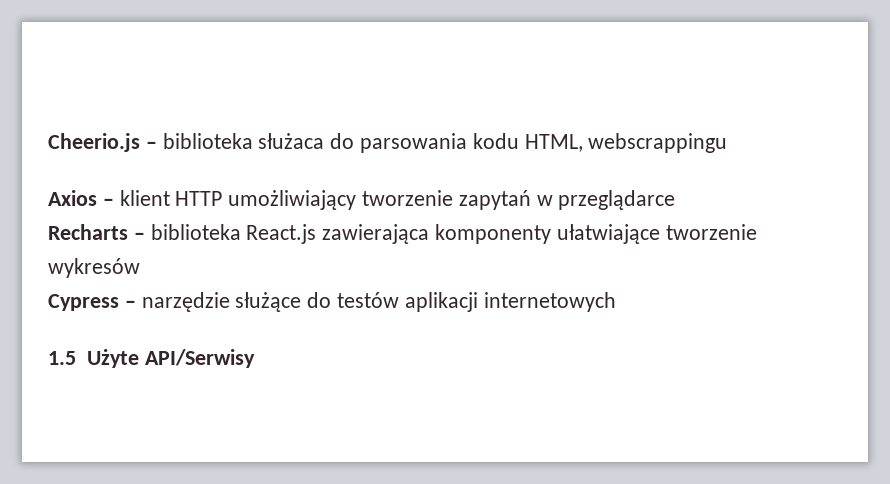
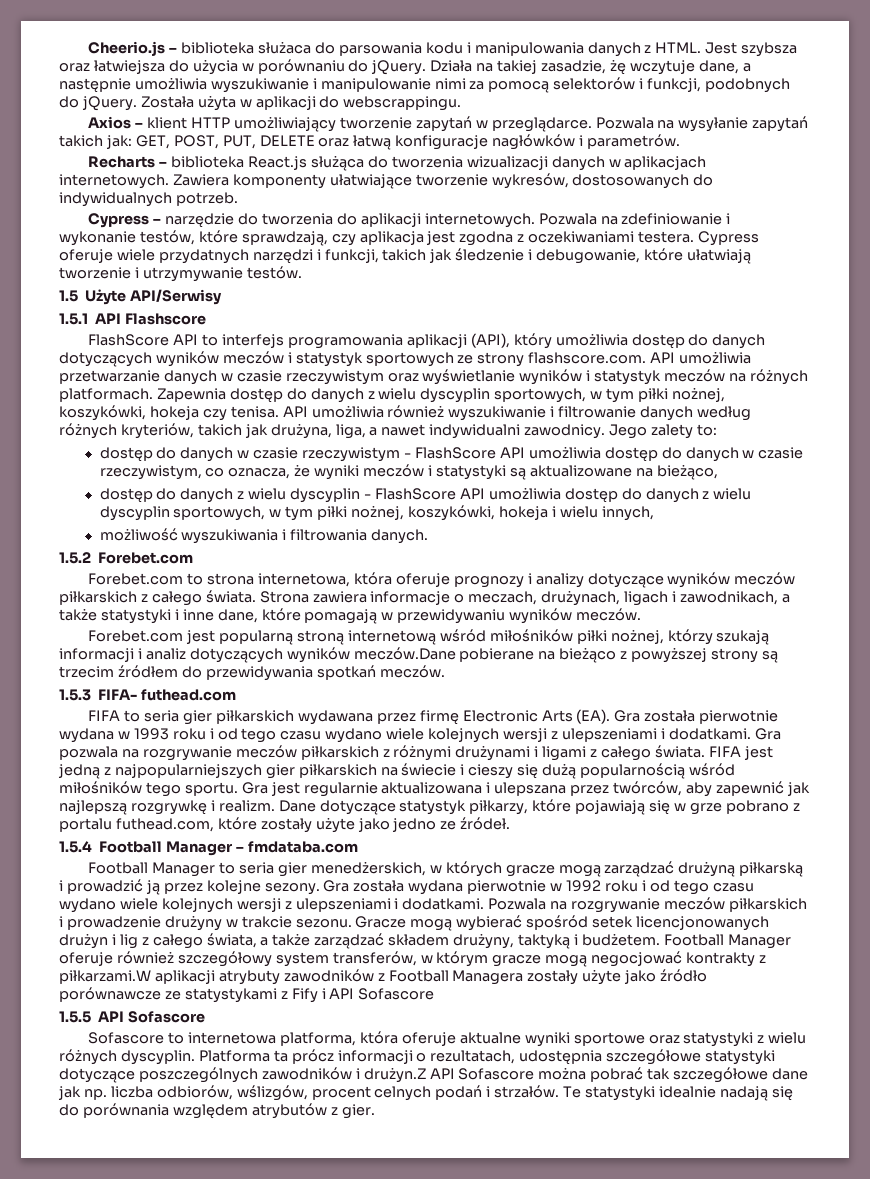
[524,133,728,153] HTML, webscrappingu -> [466,42,798,57] [59,59,751,75] [59,77,791,93] [59,95,462,111] i manipulowania danych z HTML. Jest szybsza oraz łatwiejsza do użycia w porównaniu do jQuery. Działa na takiej zasadzie, żę wczytuje dane, a następnie umożliwia wyszukiwanie i manipulowanie nimi za pomocą selektorów i funkcji, podobnych do jQuery. Została użyta w aplikacji do webscrappingu.
[558,190,676,210] [48,224,757,244] [48,258,140,278] [48,292,616,312] [48,349,255,368] przeglądarce // Recharts – biblioteka React.js zawierająca komponenty ułatwiające tworzenie wykresów // Cypress – narzędzie służące do testów aplikacji internetowych // 1.5 Użyte API/Serwisy -> [491,116,809,132] [59,134,681,150] [88,155,707,171] [59,173,714,189] [59,192,238,207] [88,213,731,228] [59,230,760,246] [59,248,751,264] [59,266,302,282] [59,289,223,305] [59,313,207,325] [88,333,766,349] [59,351,752,367] [59,369,808,385] [59,387,725,403] [59,405,752,421] [59,423,717,439] [99,446,804,462] [99,464,718,480] [99,487,752,503] [99,505,654,521] [99,528,429,544] [59,552,194,564] [88,572,796,588] [59,590,790,606] [59,608,642,624] [88,629,770,645] [59,647,778,663] [59,665,445,681] [59,689,237,701] [88,709,779,725] [59,728,781,743] [59,745,773,761] [58,763,735,779] [59,781,810,797] [59,799,800,815] [59,817,511,833] [59,841,358,856] [88,861,804,877] [59,879,754,895] [59,897,807,913] [59,915,770,931] [59,933,791,949] [59,951,767,967] [59,969,708,985] [59,987,435,1003] [59,1011,206,1023] [88,1031,807,1047] [59,1049,776,1065] [59,1067,809,1083] [58,1085,793,1101] [59,1103,375,1119] przeglądarce. Pozwala na wysyłanie zapytań takich jak: GET, POST, PUT, DELETE oraz łatwą konfiguracje nagłówków i parametrów. // Recharts – biblioteka React.js służąca do tworzenia wizualizacji danych w aplikacjach internetowych. Zawiera komponenty ułatwiające tworzenie wykresów, dostosowanych do indywidualnych potrzeb. // Cypress – narzędzie do tworzenia do aplikacji internetowych. Pozwala na zdefiniowanie i wykonanie testów, które sprawdzają, czy aplikacja jest zgodna z oczekiwaniami testera. Cypress oferuje wiele przydatnych narzędzi i funkcji, takich jak śledzenie i debugowanie, które ułatwiają tworzenie i utrzymywanie testów. // 1.5 Użyte API/Serwisy // 1.5.1 API Flashscore // FlashScore API to interfejs programowania aplikacji (API), który umożliwia dostęp do danych dotyczących wyników meczów i statystyk sportowych ze strony flashscore.com. API umożliwia przetwarzanie danych w czasie rzeczywistym oraz wyświetlanie wyników i statystyk meczów na różnych platformach. Zapewnia dostęp do danych z wielu dyscyplin sportowych, w tym piłki nożnej, koszykówki, hokeja czy tenisa. API umożliwia również wyszukiwanie i filtrowanie danych według różnych kryteriów, takich jak drużyna, liga, a nawet indywidualni zawodnicy. Jego zalety to: // dostęp do danych w czasie rzeczywistym - FlashScore API umożliwia dostęp do danych w czasie rzeczywistym, co oznacza, że wyniki meczów i statystyki są aktualizowane na bieżąco, // dostęp do danych z wielu dyscyplin - FlashScore API umożliwia dostęp do danych z wielu dyscyplin sportowych, w tym piłki nożnej, koszykówki, hokeja i wielu innych, // możliwość wyszukiwania i filtrowania danych. // 1.5.2 Forebet.com // Forebet.com to strona internetowa, która oferuje prognozy i analizy dotyczące wyników meczów piłkarskich z całego świata. Strona zawiera informacje o meczach, drużynach, ligach i zawodnikach, a także statystyki i inne dane, które pomagają w przewidywaniu wyników meczów. // Forebet.com jest popularną stroną internetową wśród miłośników piłki nożnej, którzy szukają informacji i analiz dotyczących wyników meczów.Dane pobierane na bieżąco z powyższej strony są trzecim źródłem do przewidywania spotkań meczów. // 1.5.3 FIFA- futhead.com // FIFA to seria gier piłkarskich wydawana przez firmę Electronic Arts (EA). Gra została pierwotnie wydana w 1993 roku i od tego czasu wydano wiele kolejnych wersji z ulepszeniami i dodatkami. Gra pozwala na rozgrywanie meczów piłkarskich z różnymi drużynami i ligami z całego świata. FIFA jest jedną z najpopularniejszych gier piłkarskich na świecie i cieszy się dużą popularnością wśród miłośników tego sportu. Gra jest regularnie aktualizowana i ulepszana przez twórców, aby zapewnić jak najlepszą rozgrywkę i realizm. Dane dotyczące statystyk piłkarzy, które pojawiają się w grze pobrano z portalu futhead.com, które zostały użyte jako jedno ze źródeł. // 1.5.4 Football Manager – fmdataba.com // Football Manager to seria gier menedżerskich, w których gracze mogą zarządzać drużyną piłkarską i prowadzić ją przez kolejne sezony. Gra została wydana pierwotnie w 1992 roku i od tego czasu wydano wiele kolejnych wersji z ulepszeniami i dodatkami. Pozwala na rozgrywanie meczów piłkarskich i prowadzenie drużyny w trakcie sezonu. Gracze mogą wybierać spośród setek licencjonowanych drużyn i lig z całego świata, a także zarządzać składem drużyny, taktyką i budżetem. Football Manager oferuje również szczegółowy system transferów, w którym gracze mogą negocjować kontrakty z piłkarzami.W aplikacji atrybuty zawodników z Football Managera zostały użyte jako źródło porównawcze ze statystykami z Fify i API Sofascore // 1.5.5 API Sofascore // Sofascore to internetowa platforma, która oferuje aktualne wyniki sportowe oraz statystyki z wielu różnych dyscyplin. Platforma ta prócz informacji o rezultatach, udostępnia szczegółowe statystyki dotyczące poszczególnych zawodników i drużyn.Z API Sofascore można pobrać tak szczegółowe dane jak np. liczba odbiorów, wślizgów, procent celnych podań i strzałów. Te statystyki idealnie nadają się do porównania względem atrybutów z gier.

